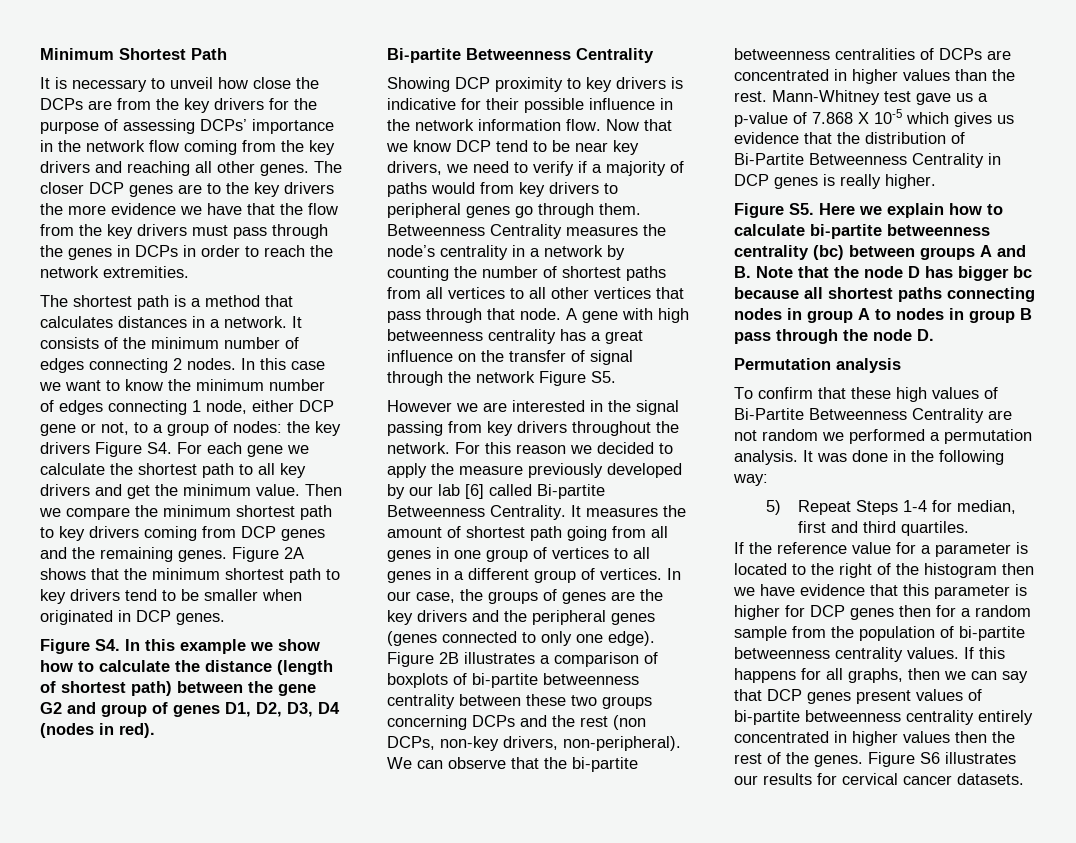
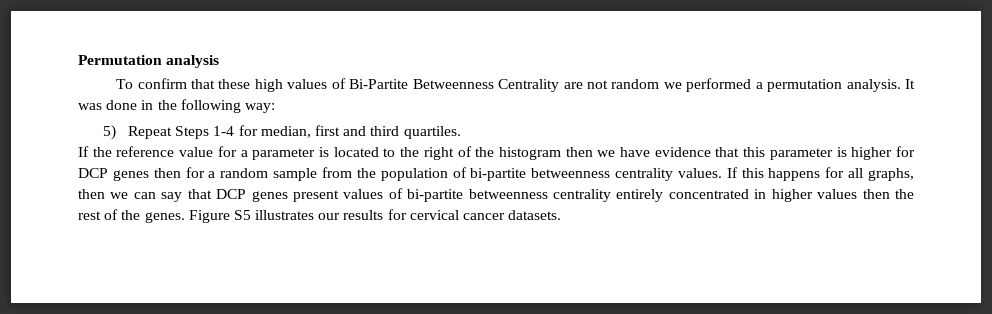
[40,48,227,60] [40,77,319,92] [40,98,317,113] [40,119,334,134] [40,140,335,155] [40,161,342,176] [40,182,334,197] [40,203,338,215] [40,224,328,239] [40,245,333,260] [40,266,189,278] [40,295,293,310] [40,316,302,328] [40,337,299,349] [40,358,325,373] [39,379,325,391] [40,400,334,415] [40,421,341,436] [40,442,309,457] [40,463,306,478] [40,484,342,499] [39,505,332,520] [40,526,325,541] [40,547,304,562] [40,568,340,583] [40,589,302,604] [40,610,225,625] [40,639,320,654] [40,660,333,675] [40,681,316,696] [40,702,340,717] [40,723,155,738] [387,48,654,63] [387,77,683,92] [387,98,673,113] [387,119,672,131] [386,140,639,155] [387,161,684,176] [387,182,618,197] [387,203,641,218] [387,224,666,239] [387,245,625,260] [387,266,666,281] [387,287,684,299] [387,308,689,323] [387,329,643,344] [387,350,633,365] [387,371,616,386] [387,400,679,415] [387,421,679,436] [387,442,673,454] [387,463,682,478] [387,484,605,499] [387,505,686,520] [387,526,668,541] [387,547,650,562] [387,568,681,583] [387,589,663,604] [387,610,655,625] [387,631,655,646] [387,652,658,667] [387,673,639,688] [387,694,652,709] [387,715,646,730] [387,736,681,751] [387,757,638,772] [734,48,1011,60] [734,69,1015,84] [734,90,988,105] [734,109,1014,127] [734,132,965,144] [734,153,1001,168] [734,174,936,189] [734,203,1003,218] [734,224,990,239] [734,245,1026,260] [734,266,1032,281] [734,287,1035,302] [734,308,1032,323] [734,329,934,344] Minimum Shortest Path // It is necessary to unveil how close the DCPs are from the key drivers for the purpose of assessing DCPs’ importance in the network flow coming from the key drivers and reaching all other genes. The closer DCP genes are to the key drivers the more evidence we have that the flow from the key drivers must pass through the genes in DCPs in order to reach the network extremities. // The shortest path is a method that calculates distances in a network. It consists of the minimum number of edges connecting 2 nodes. In this case we want to know the minimum number of edges connecting 1 node, either DCP gene or not, to a group of nodes: the key drivers Figure S4. For each gene we calculate the shortest path to all key drivers and get the minimum value. Then we compare the minimum shortest path to key drivers coming from DCP genes and the remaining genes. Figure 2A shows that the minimum shortest path to key drivers tend to be smaller when originated in DCP genes. // Figure S4. In this example we show how to calculate the distance (length of shortest path) between the gene G2 and group of genes D1, D2, D3, D4 (nodes in red). // Bi-partite Betweenness Centrality // Showing DCP proximity to key drivers is indicative for their possible influence in the network information flow. Now that we know DCP tend to be near key drivers, we need to verify if a majority of paths would from key drivers to peripheral genes go through them. Betweenness Centrality measures the node’s centrality in a network by counting the number of shortest paths from all vertices to all other vertices that pass through that node. A gene with high betweenness centrality has a great influence on the transfer of signal through the network Figure S5. // However we are interested in the signal passing from key drivers throughout the network. For this reason we decided to apply the measure previously developed by our lab [6] called Bi-partite Betweenness Centrality. It measures the amount of shortest path going from all genes in one group of vertices to all genes in a different group of vertices. In our case, the groups of genes are the key drivers and the peripheral genes (genes connected to only one edge). Figure 2B illustrates a comparison of boxplots of bi-partite betweenness centrality between these two groups concerning DCPs and the rest (non DCPs, non-key drivers, non-peripheral). We can observe that the bi-partite betweenness centralities of DCPs are concentrated in higher values than the rest. Mann-Whitney test gave us a p-value of 7.868 X 10-5 which gives us evidence that the distribution of Bi-Partite Betweenness Centrality in DCP genes is really higher. // Figure S5. Here we explain how to calculate bi-partite betweenness centrality (bc) between groups A and B. Note that the node D has bigger bc because all shortest paths connecting nodes in group A to nodes in group B pass through the node D. // -> (78, 60) none
[920,752,940,764] S6 -> [233,210,251,220] S5

